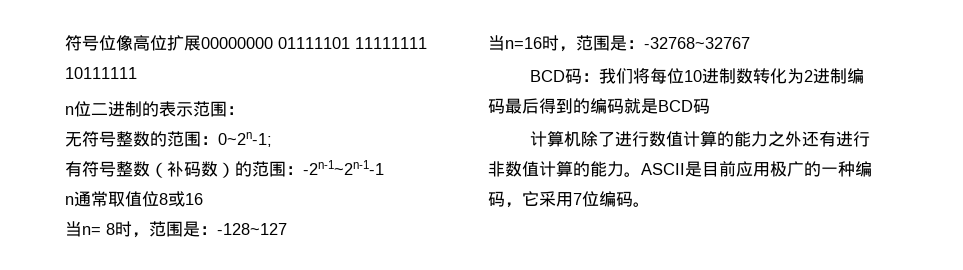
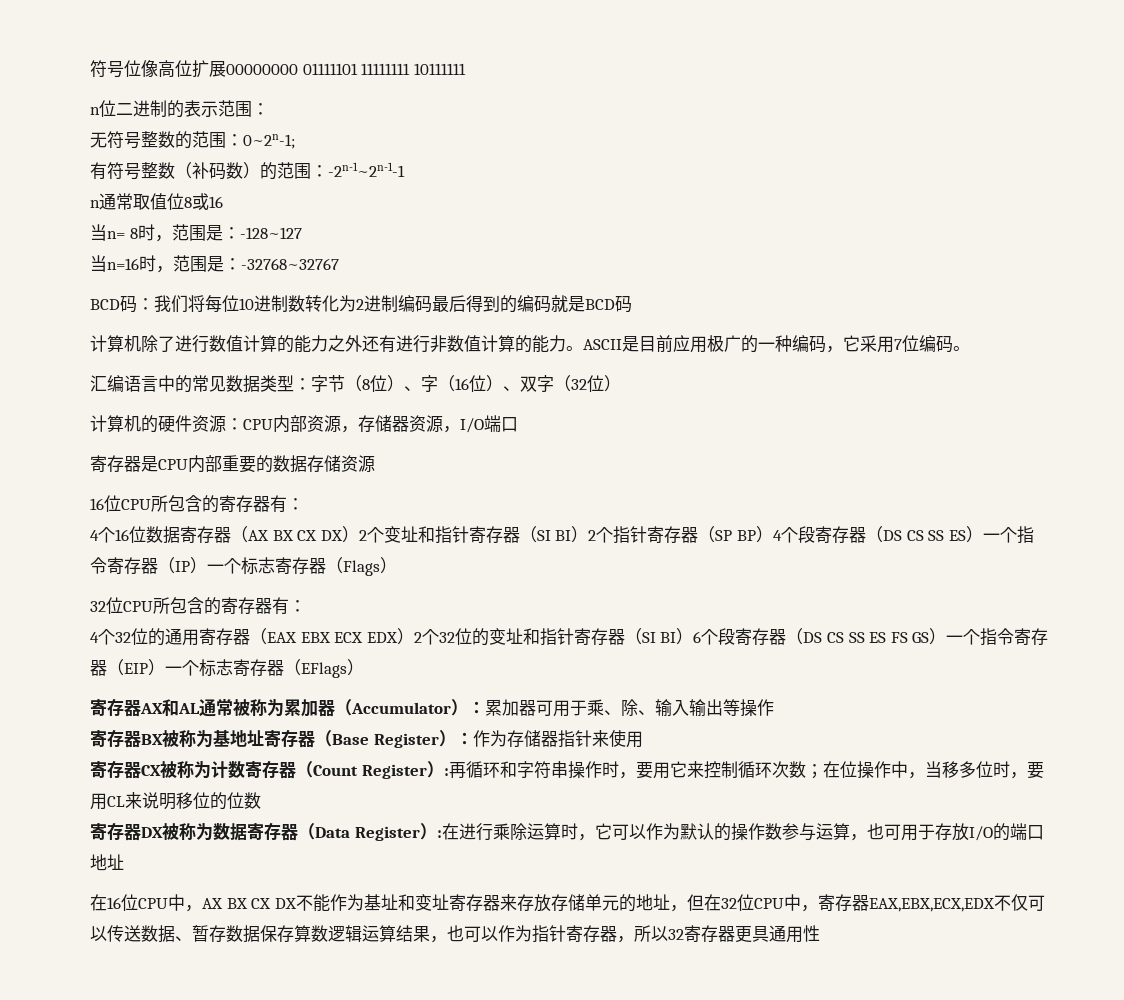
(650, 204) none -> [90,375,621,393] [90,415,518,433] [90,455,375,473] [90,495,304,513] [90,526,1034,544] [90,557,397,576] [90,597,306,615] [90,628,1049,646] [90,659,364,678] [90,698,774,717] [90,729,643,748] [90,760,1044,779] [90,792,261,810] [90,822,1044,841] [90,854,124,871] [90,894,1045,912] [90,925,820,943] // 汇编语言中的常见数据类型：字节（8位）、字（16位）、双字（32位） // 计算机的硬件资源：CPU内部资源，存储器资源，I/O端口 // 寄存器是CPU内部重要的数据存储资源 // 16位CPU所包含的寄存器有： // 4个16位数据寄存器（AX BX CX DX）2个变址和指针寄存器（SI BI）2个指针寄存器（SP BP）4个段寄存器（DS CS SS ES）一个指令寄存器（IP）一个标志寄存器（Flags） // 32位CPU所包含的寄存器有： // 4个32位的通用寄存器（EAX EBX ECX EDX）2个32位的变址和指针寄存器（SI BI）6个段寄存器（DS CS SS ES FS GS）一个指令寄存器（EIP）一个标志寄存器（EFlags） // 寄存器AX和AL通常被称为累加器（Accumulator）：累加器可用于乘、除、输入输出等操作 // 寄存器BX被称为基地址寄存器（Base Register）：作为存储器指针来使用 // 寄存器CX被称为计数寄存器（Count Register）:再循环和字符串操作时，要用它来控制循环次数；在位操作中，当移多位时，要用CL来说明移位的位数 // 寄存器DX被称为数据寄存器（Data Register）:在进行乘除运算时，它可以作为默认的操作数参与运算，也可用于存放I/O的端口地址 // 在16位CPU中，AX BX CX DX不能作为基址和变址寄存器来存放存储单元的地址，但在32位CPU中，寄存器EAX,EBX,ECX,EDX不仅可以传送数据、暂存数据保存算数逻辑运算结果，也可以作为指针寄存器，所以32寄存器更具通用性

